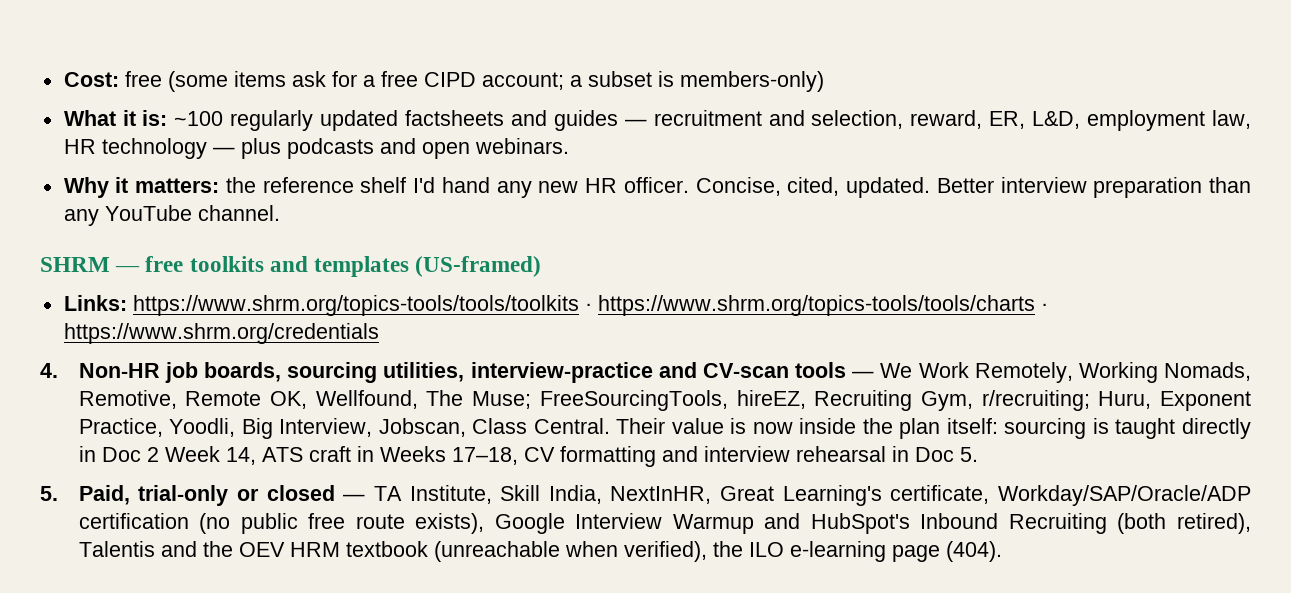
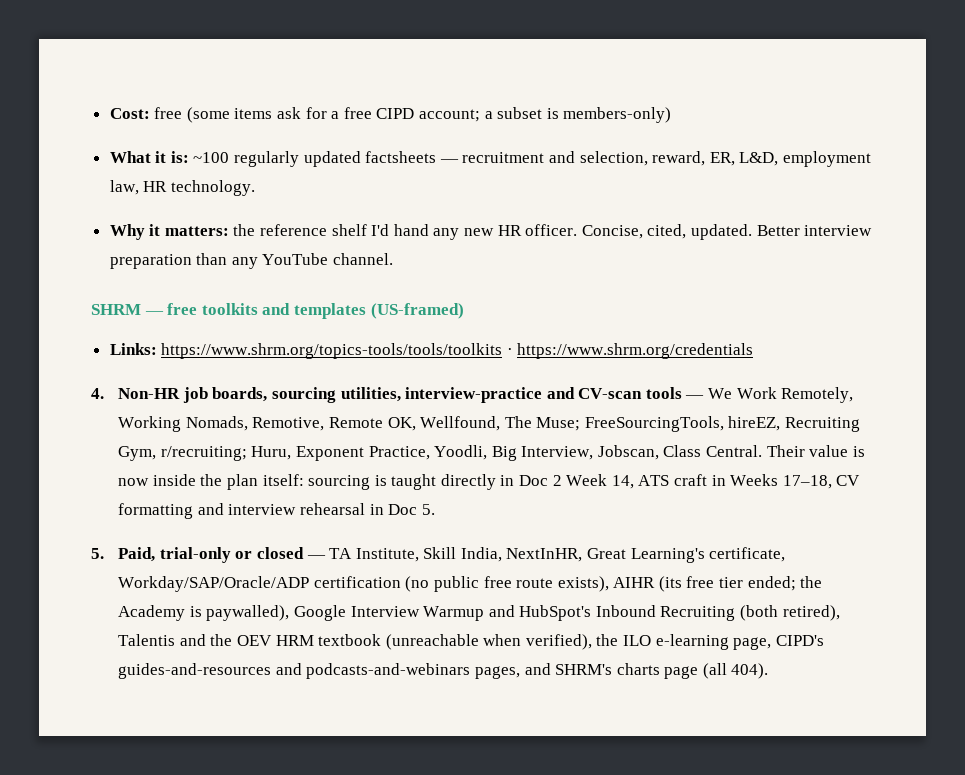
[510,110,618,131] and guides -> (437, 157) none
[101,138,569,159] technology — plus podcasts and open webinars. -> [170,180,255,196] technology.
[597,295,1048,316] https://www.shrm.org/topics-tools/tools/charts · -> (513, 351) none
(485, 523) none -> [613,576,823,592] [118,605,290,621] AIHR (its free tier ended; the Academy is paywalled),
[891,541,1002,562] page (404). -> [733,635,824,650] [118,663,769,679] page, CIPD's guides-and-resources and podcasts-and-webinars pages, and SHRM's charts page (all 404).

